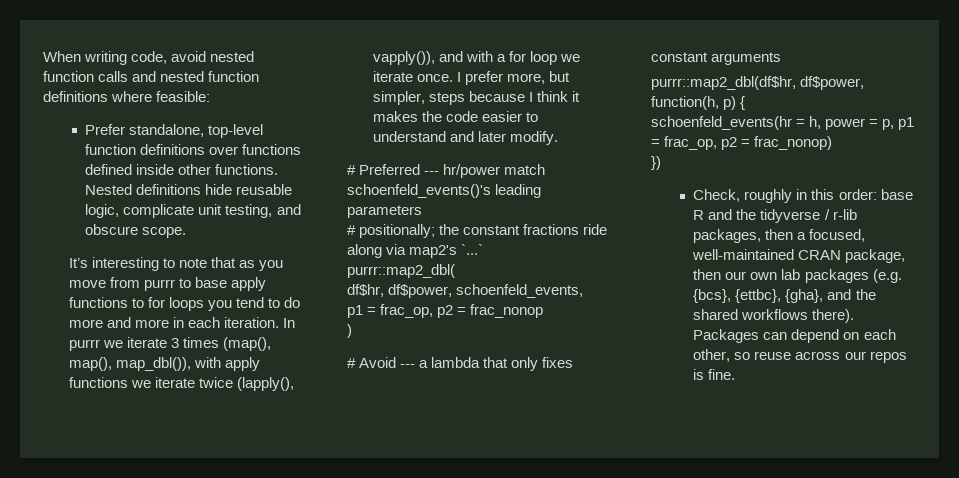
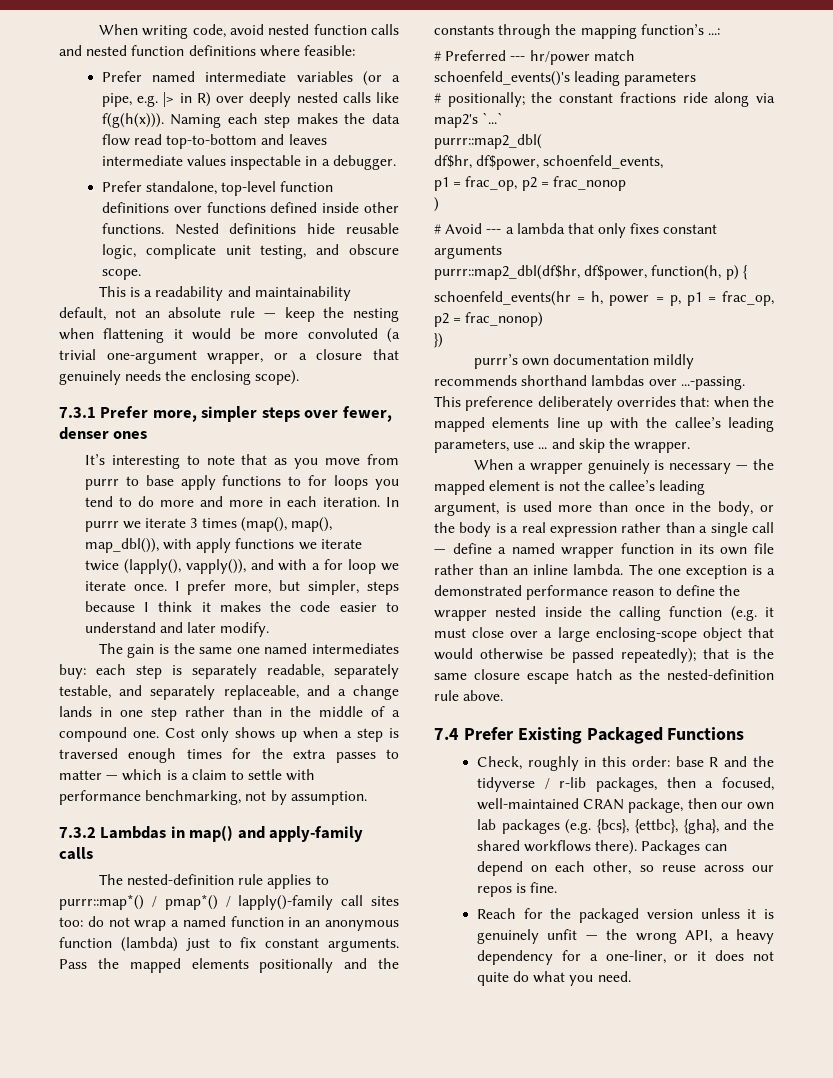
(211, 96) none -> [101,71,400,86] [101,92,399,107] [101,113,400,128] [101,134,327,149] [101,155,396,170] // Prefer named intermediate variables (or a pipe, e.g. |> in R) over deeply nested calls like f(g(h(x))). Naming each step makes the data flow read top-to-bottom and leaves intermediate values inspectable in a debugger.
(187, 232) none -> [98,286,351,301] [59,307,399,322] [59,328,400,343] [59,349,399,364] [59,370,299,385] [59,406,392,422] [59,427,148,440] // This is a readability and maintainability default, not an absolute rule — keep the nesting when flattening it would be more convoluted (a trivial one-argument wrapper, or a closure that genuinely needs the enclosing scope). // 7.3.1 Prefer more, simpler steps over fewer, denser ones
(558, 138) none -> [98,643,399,658] [59,664,399,679] [59,685,399,700] [59,706,400,721] [59,727,399,742] [59,748,399,763] [59,769,316,781] [59,790,367,805] [59,825,364,842] [59,847,93,860] [98,874,329,889] [59,894,399,910] [59,916,399,931] [59,937,399,952] [59,958,399,973] [434,24,720,39] // The gain is the same one named intermediates buy: each step is separately readable, separately testable, and separately replaceable, and a change lands in one step rather than in the middle of a compound one. Cost only shows up when a step is traversed enough times for the extra passes to matter — which is a claim to settle with performance benchmarking, not by assumption. // 7.3.2 Lambdas in map() and apply-family calls // The nested-definition rule applies to purrr::map*() / pmap*() / lapply()-family call sites too: do not wrap a named function in an anonymous function (lambda) just to fix constant arguments. Pass the mapped elements positionally and the constants through the mapping function’s ...:
(661, 163) none -> [473,354,695,369] [434,375,745,390] [434,396,774,411] [434,417,774,432] [434,438,691,453] [473,459,774,474] [434,480,706,495] [434,501,774,516] [434,522,774,537] [434,543,774,558] [434,564,775,579] [434,585,740,600] [434,606,774,621] [434,627,774,642] [434,648,774,663] [434,669,774,684] [434,690,504,701] [434,727,745,744] // purrr’s own documentation mildly recommends shorthand lambdas over ...-passing. This preference deliberately overrides that: when the mapped elements line up with the callee’s leading parameters, use ... and skip the wrapper. // When a wrapper genuinely is necessary — the mapped element is not the callee’s leading argument, is used more than once in the body, or the body is a real expression rather than a single call — define a named wrapper function in its own file rather than an inline lambda. The one exception is a demonstrated performance reason to define the wrapper nested inside the calling function (e.g. it must close over a large enclosing-scope object that would otherwise be passed repeatedly); that is the same closure escape hatch as the nested-definition rule above. // 7.4 Prefer Existing Packaged Functions
(736, 374) none -> [476,908,774,923] [476,929,774,944] [476,950,774,965] [476,971,631,986] // Reach for the packaged version unless it is genuinely unfit — the wrong API, a heavy dependency for a one-liner, or it does not quite do what you need.

